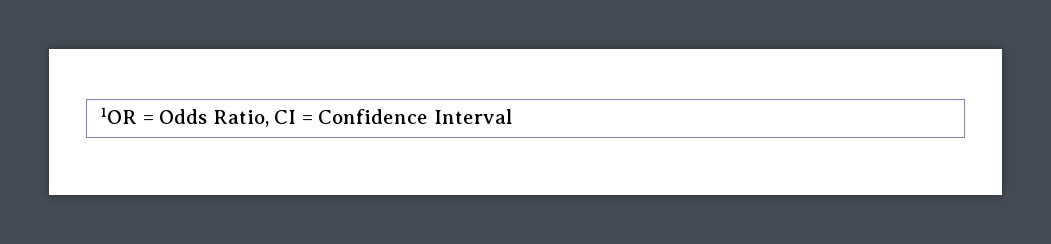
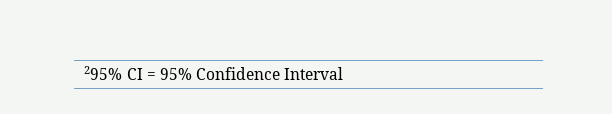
[101,107,269,127] 1OR = Odds Ratio, -> [84,66,123,80] 295%
(313, 119) none -> [160,68,193,80] 95%

